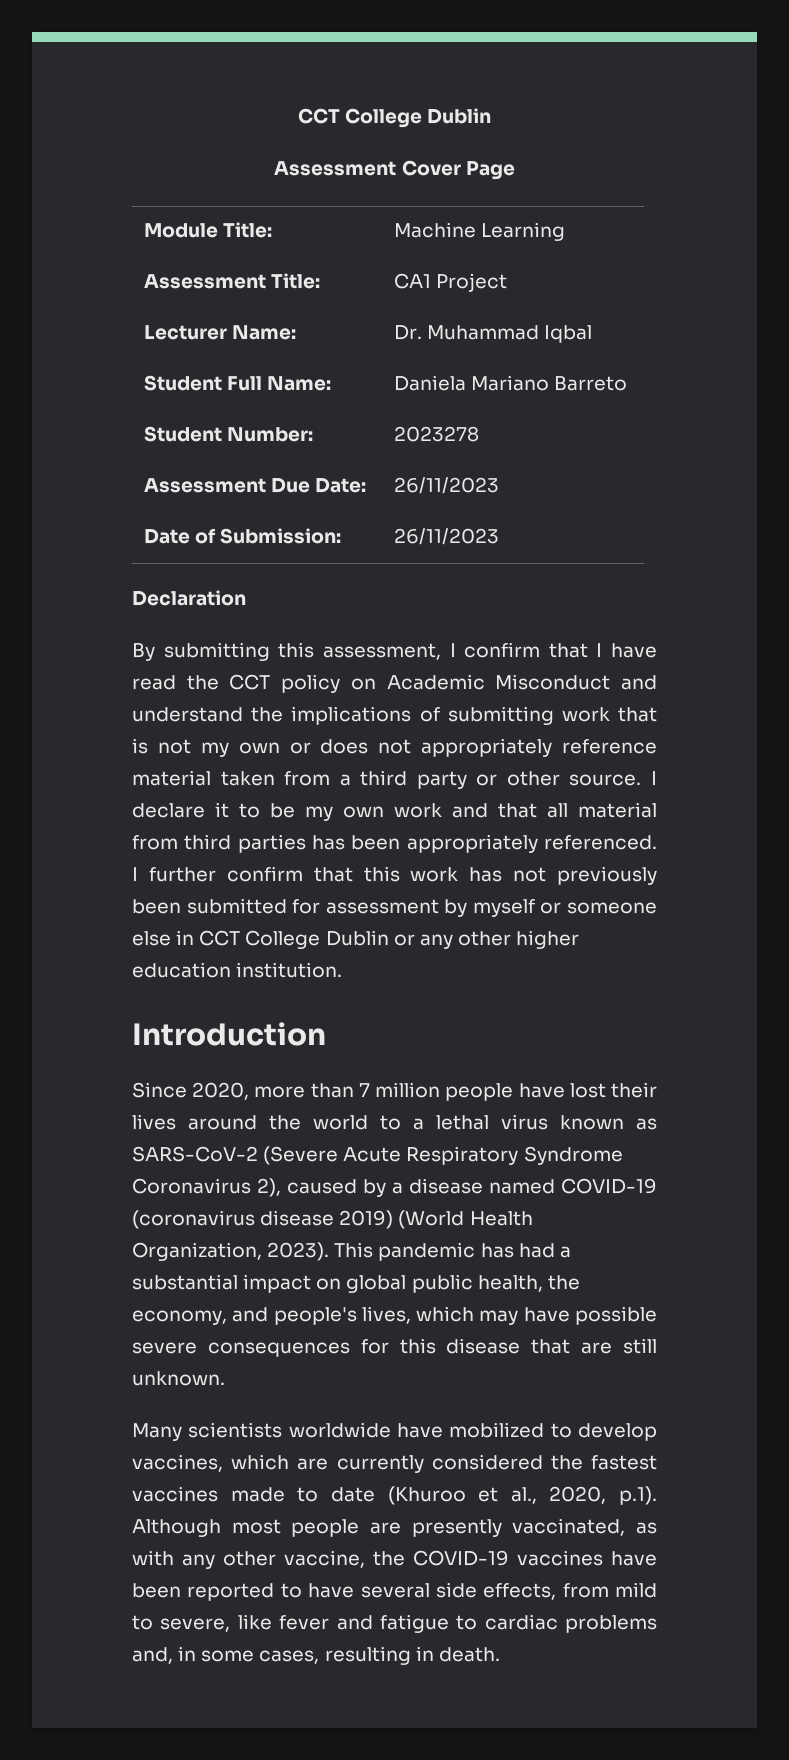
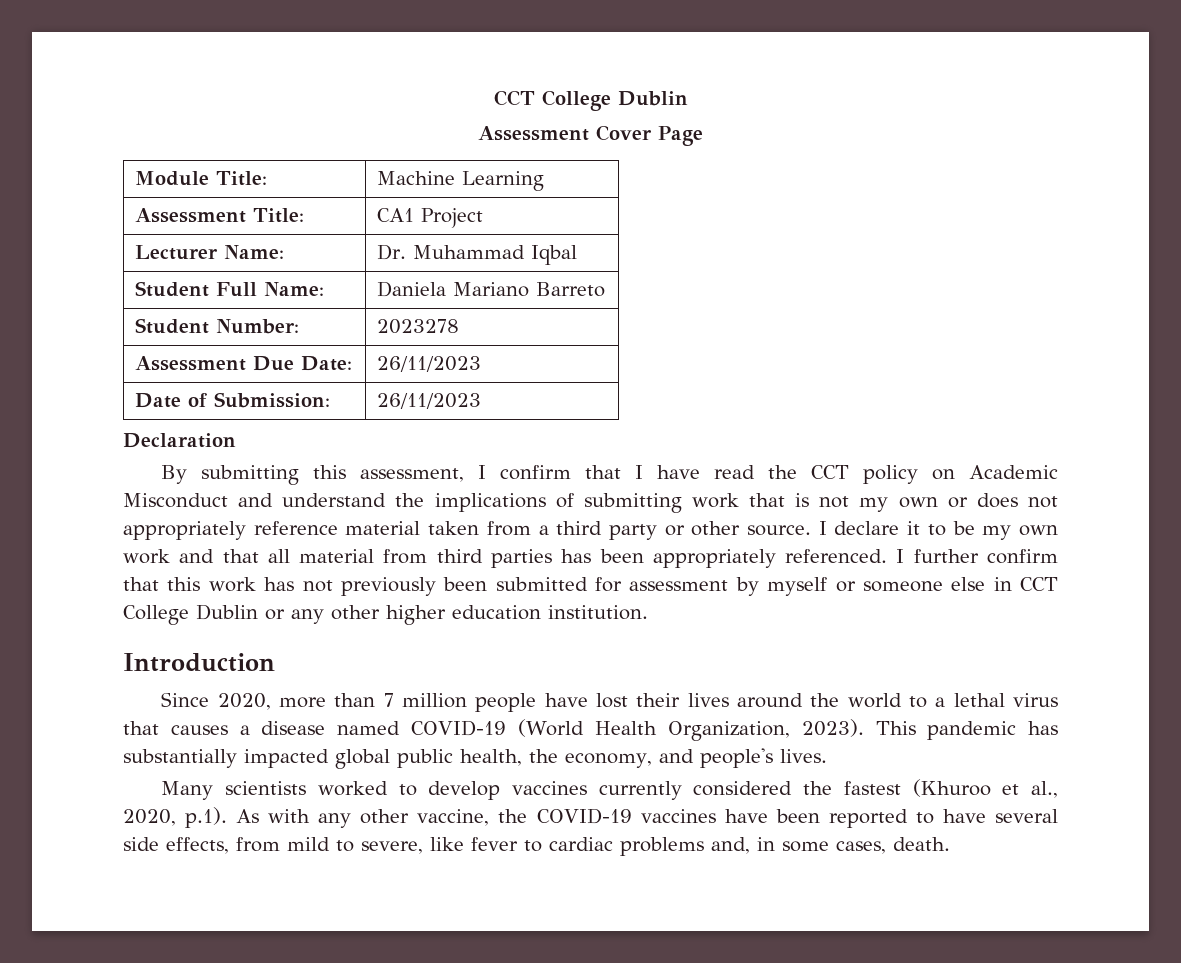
[560,1115,657,1130] [132,1146,623,1165] [132,1178,386,1197] known as SARS-CoV-2 (Severe Acute Respiratory Syndrome Coronavirus 2), caused by -> [123,721,228,735] that causes
[132,1210,394,1229] (coronavirus disease 2019) -> (506, 728) none
[518,1243,571,1258] [132,1274,342,1293] had a substantial impact on -> [123,749,329,768] substantially impacted
[361,1306,657,1325] [132,1338,657,1357] [132,1371,225,1386] [132,1422,657,1441] [132,1454,658,1473] [132,1486,375,1502] lives, which may have possible severe consequences for this disease that are still unknown. // Many scientists worldwide have mobilized to develop vaccines, which are currently considered the fastest vaccines made to date -> [779,749,827,763] [161,781,901,800] lives. // Many scientists worked to develop vaccines currently considered the fastest
[132,1518,658,1537] Although most people are presently vaccinated, as -> [236,809,260,823] As
[336,1614,449,1633] and fatigue -> (518, 844) none
[324,1646,434,1665] resulting in -> (886, 847) none

